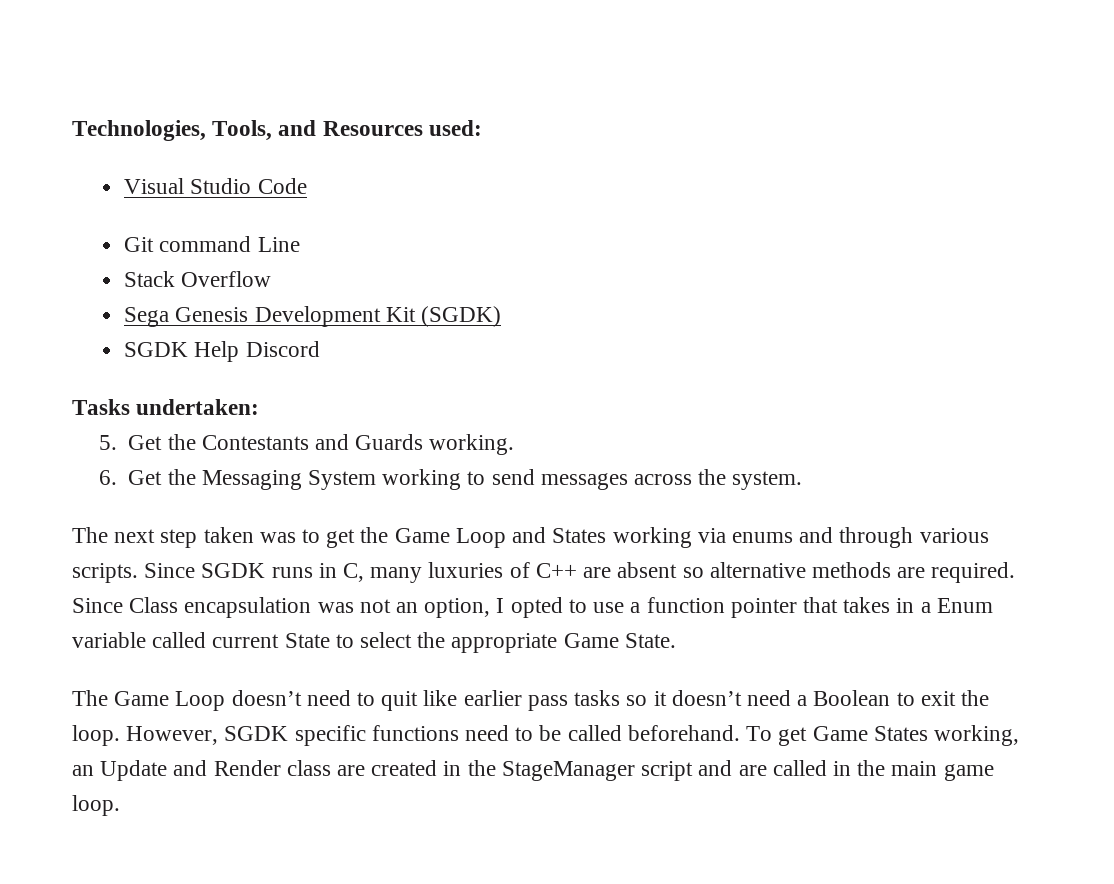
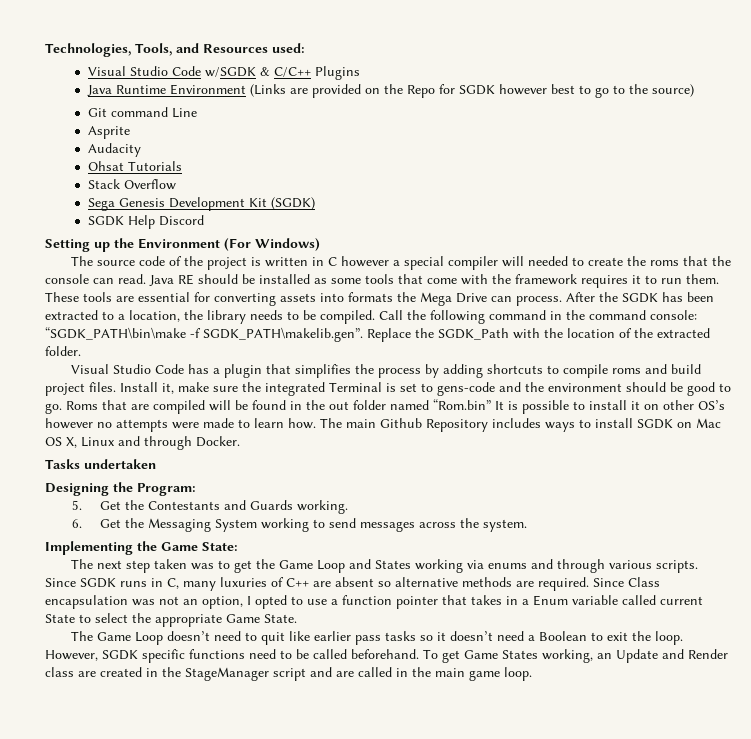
(307, 186) none -> [204,66,360,80] [86,84,694,98] w/SGDK & C/C++ Plugins // Java Runtime Environment (Links are provided on the Repo for SGDK however best to go to the source)
(300, 244) none -> [87,126,130,139] [87,143,141,157] [87,161,182,171] // Asprite // Audacity // Ohsat Tutorials
[72,399,260,415] Tasks undertaken: -> [45,238,320,252] [70,256,731,270] [45,274,719,288] [45,292,714,306] [45,310,697,324] [45,327,710,342] [45,346,81,356] [70,364,701,378] [45,382,731,396] [45,399,725,414] [45,418,721,432] [45,436,240,450] [45,459,156,469] [45,482,196,496] Setting up the Environment (For Windows) // The source code of the project is written in C however a special compiler will needed to create the roms that the console can read. Java RE should be installed as some tools that come with the framework requires it to run them. These tools are essential for converting assets into formats the Mega Drive can process. After the SGDK has been extracted to a location, the library needs to be compiled. Call the following command in the command console: “SGDK_PATH\bin\make -f SGDK_PATH\makelib.gen”. Replace the SGDK_Path with the location of the extracted folder. // Visual Studio Code has a plugin that simplifies the process by adding shortcuts to compile roms and build project files. Install it, make sure the integrated Terminal is set to gens-code and the environment should be good to go. Roms that are compiled will be found in the out folder named “Rom.bin” It is possible to install it on other OS’s however no attempts were made to learn how. The main Github Repository includes ways to install SGDK on Mac OS X, Linux and through Docker. // Tasks undertaken // Designing the Program:
(803, 480) none -> [45,541,238,555] // Implementing the Game State:

